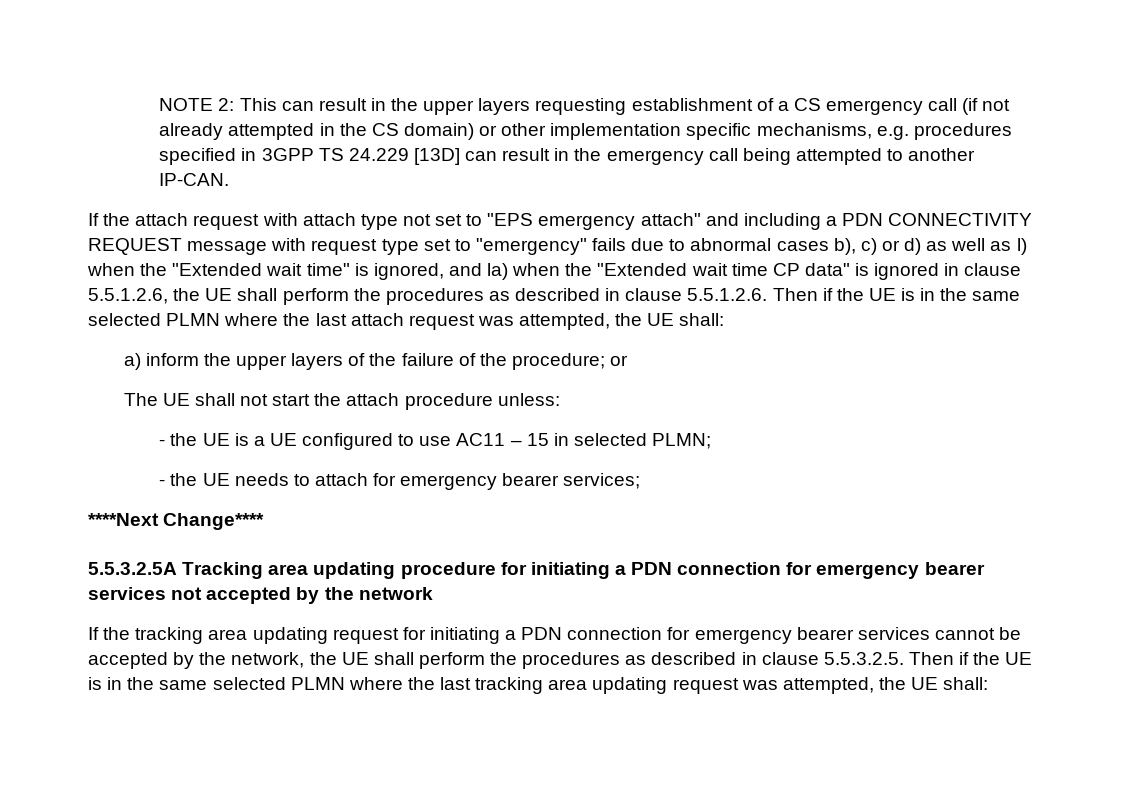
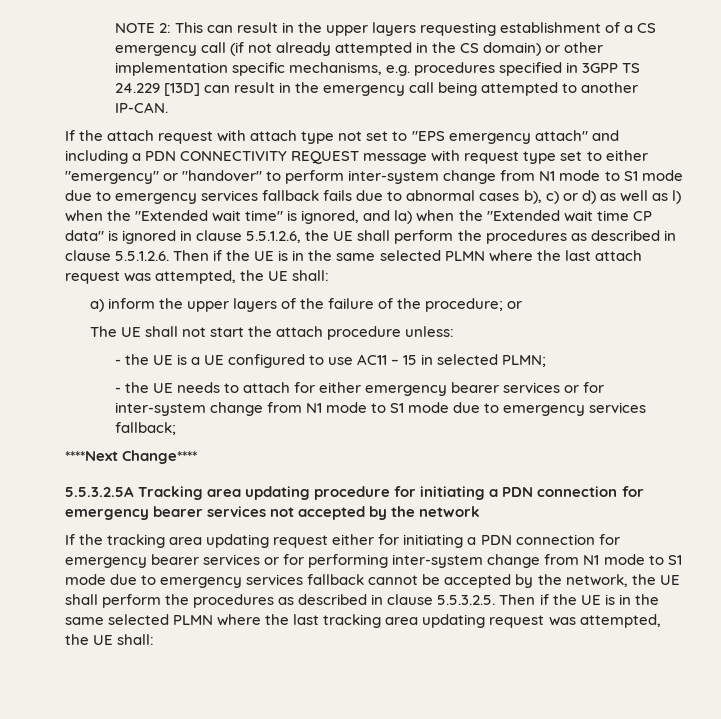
[475,238,587,255] "emergency" -> [605,150,648,161] [65,170,683,184] [65,190,320,204] either "emergency" or "handover" to perform inter-system change from N1 mode to S1 mode due to emergency services fallback
[400,473,641,490] emergency bearer services; -> [318,382,605,396] [114,402,647,416] [114,422,176,435] either emergency bearer services or for inter-system change from N1 mode to S1 mode due to emergency services fallback;
[402,627,930,644] for initiating a PDN connection for emergency bearer services -> [332,534,620,548] [65,554,682,568] [65,574,365,588] either for initiating a PDN connection for emergency bearer services or for performing inter-system change from N1 mode to S1 mode due to emergency services fallback

